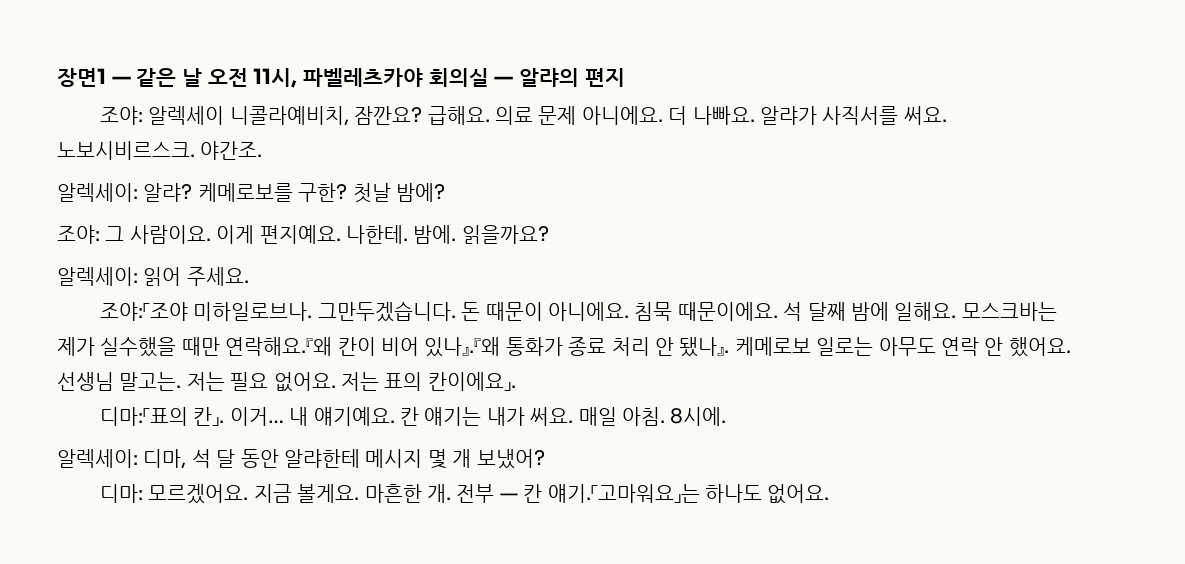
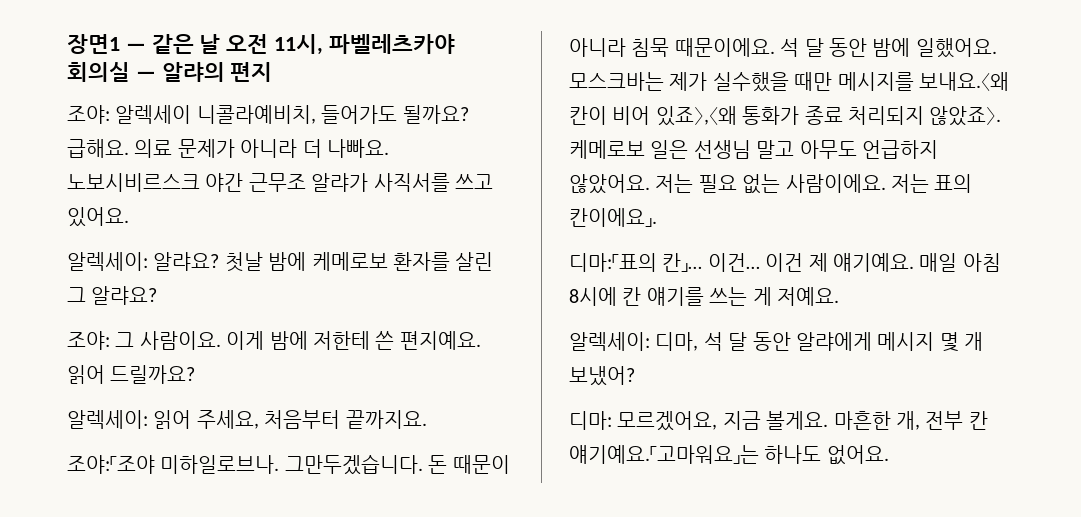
[354,106,947,125] [57,141,263,160] [57,183,445,203] [57,225,549,244] 잠깐요? 급해요. 의료 문제 아니에요. 더 나빠요. 알랴가 사직서를 써요. 노보시비르스크. 야간조. // 알렉세이: 알랴? 케메로보를 구한? 첫날 밤에? // 조야: 그 사람이요. 이게 편지예요. 나한테. 밤에. 읽을까요? -> [321,105,469,124] [67,139,389,158] [67,173,493,192] [67,207,129,227] [67,252,494,272] [67,286,158,305] [67,331,481,350] [67,365,196,384] 들어가도 될까요? 급해요. 의료 문제가 아니라 더 나빠요. 노보시비르스크 야간 근무조 알랴가 사직서를 쓰고 있어요. // 알렉세이: 알랴요? 첫날 밤에 케메로보 환자를 살린 그 알랴요? // 조야: 그 사람이요. 이게 밤에 저한테 쓴 편지예요. 읽어 드릴까요?
[186,267,249,286] 주세요. -> [196,410,427,429] 주세요, 처음부터 끝까지요.
[547,302,629,321] 아니에요. -> [569,38,626,57] 아니라
[807,302,957,321] 달째 밤에 일해요. -> [804,38,997,58] 달 동안 밤에 일했어요.
[225,337,314,356] 연락해요.『 -> [837,72,990,91] 메시지를 보내요.〈
[424,337,1071,357] [57,372,336,392] 있나』.『왜 통화가 종료 처리 안 됐나』. 케메로보 일로는 아무도 연락 안 했어요. 선생님 말고는. 저는 필요 없어요. -> [655,106,1002,126] [569,140,938,159] [569,174,886,194] 있죠〉,〈왜 통화가 종료 처리되지 않았죠〉. 케메로보 일은 선생님 말고 아무도 언급하지 않았어요. 저는 필요 없는 사람이에요.
[219,407,727,426] . 이거… 내 얘기예요. 칸 얘기는 내가 써요. 매일 아침. 8시에. -> [688,253,1001,272] [569,287,839,306] … 이건… 이건 제 얘기예요. 매일 아침 8시에 칸 얘기를 쓰는 게 저예요.
[284,449,360,468] 알랴한테 -> [796,332,872,351] 알랴에게
[148,484,249,504] 모르겠어요. -> [617,411,718,431] 모르겠어요,
[426,484,591,503] 개. 전부 — 칸 얘기. -> [896,411,988,430] [569,445,650,464] 개, 전부 칸 얘기예요.

